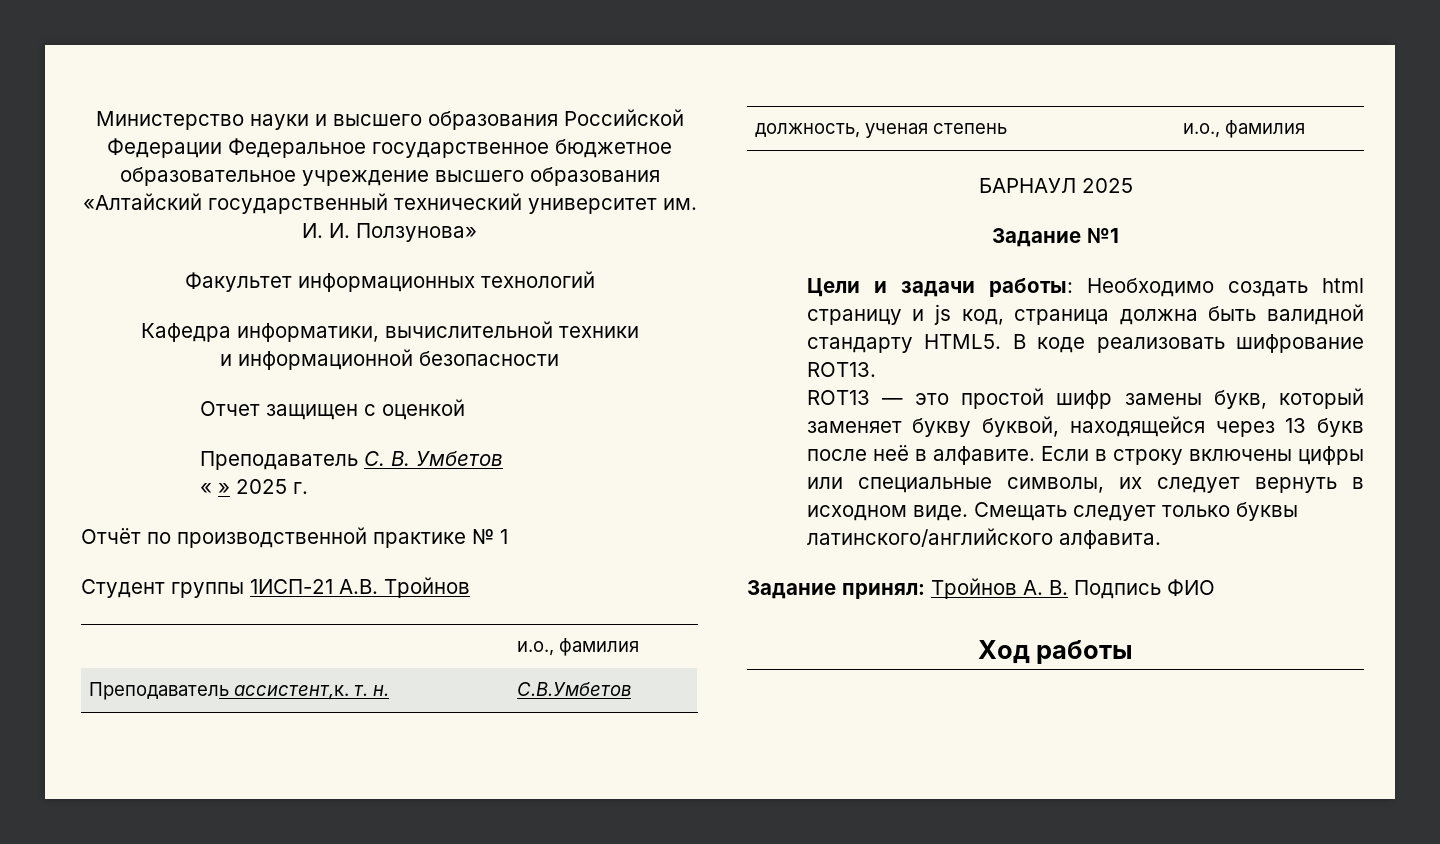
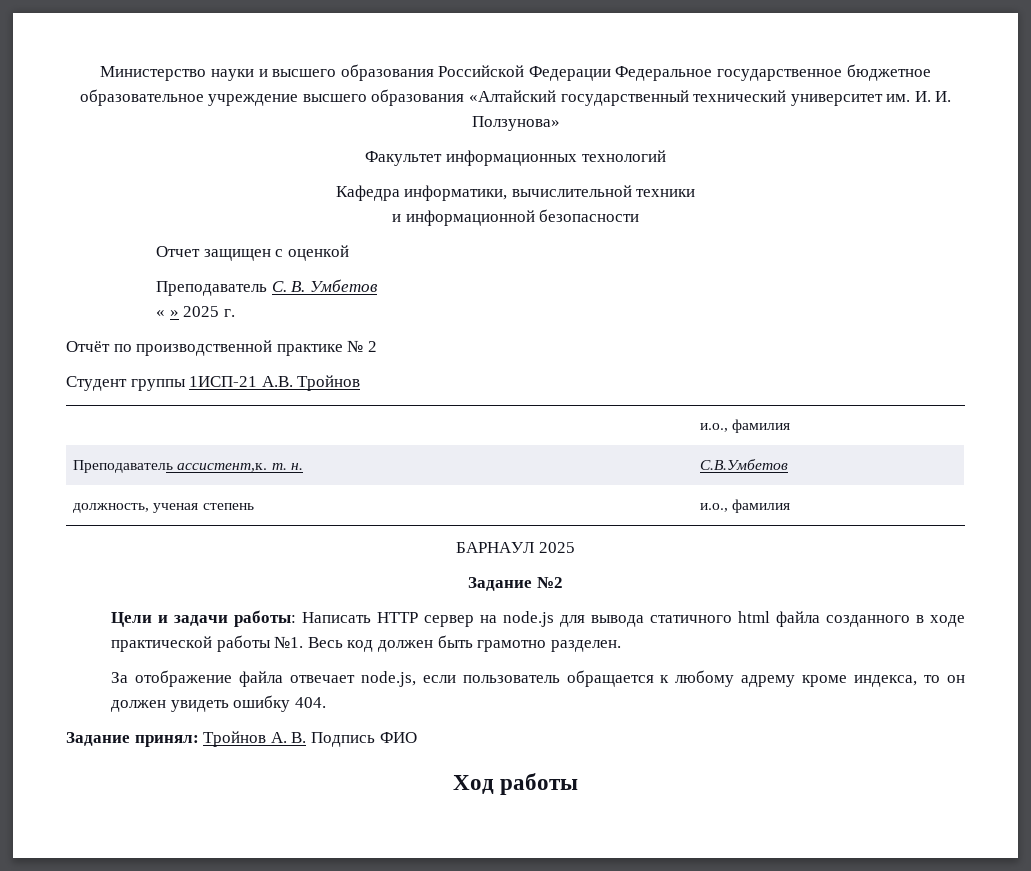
[500,529,508,544] 1 -> [367,341,377,352] 2
[1087,228,1119,243] №1 -> [536,577,563,588] №2
[1086,278,1364,297] [806,304,1364,325] [806,334,1364,353] [806,362,876,377] [806,388,1364,409] [806,416,1364,437] [806,445,1364,465] [806,477,1364,493] [806,502,1298,521] [806,528,1161,549] Необходимо создать html страницу и js код, страница должна быть валидной стандарту HTML5. В коде реализовать шифрование ROT13. // ROT13 — это простой шифр замены букв, который заменяет букву буквой, находящейся через 13 букв после неё в алфавите. Если в строку включены цифры или специальные символы, их следует вернуть в исходном виде. Смещать следует только буквы латинского/английского алфавита. -> [302,611,965,627] [111,635,621,652] [111,670,965,687] [111,695,326,712] Написать HTTP сервер на node.js для вывода статичного html файла созданного в ходе практической работы №1. Весь код должен быть грамотно разделен. // За отображение файла отвечает node.js, если пользователь обращается к любому адрему кроме индекса, то он должен увидеть ошибку 404.

